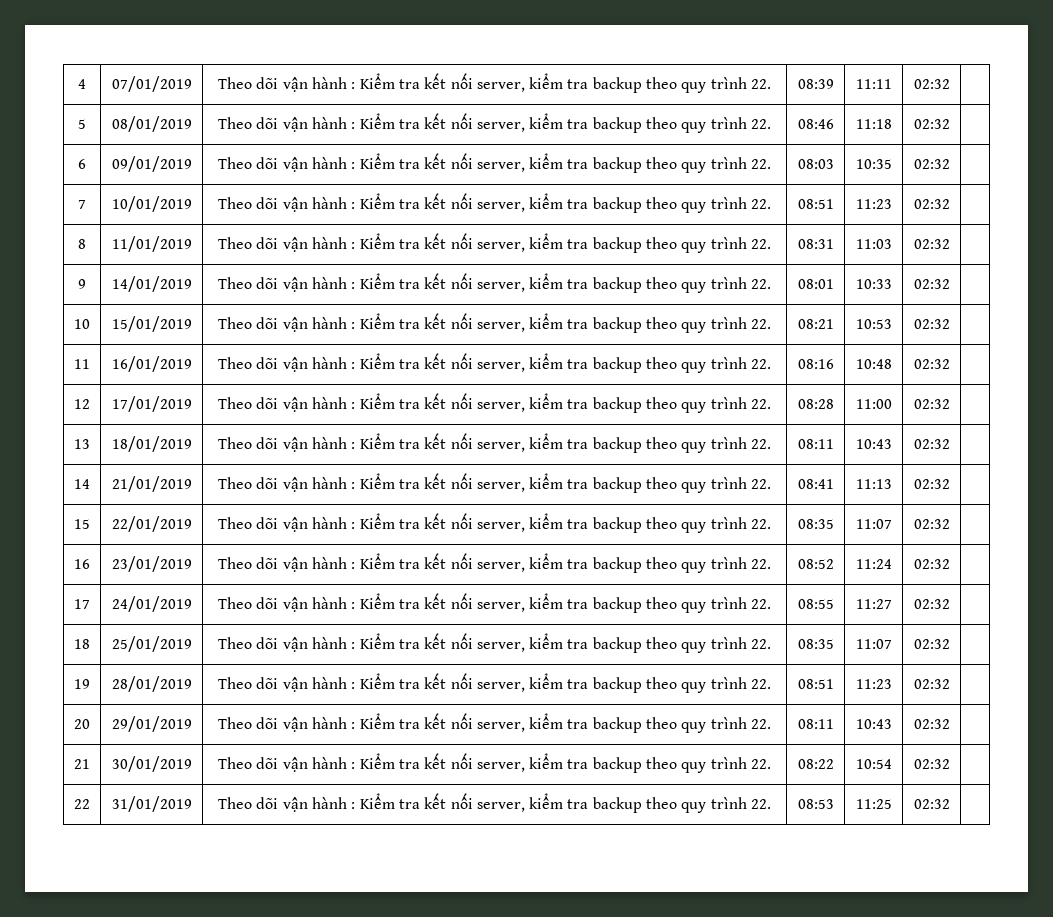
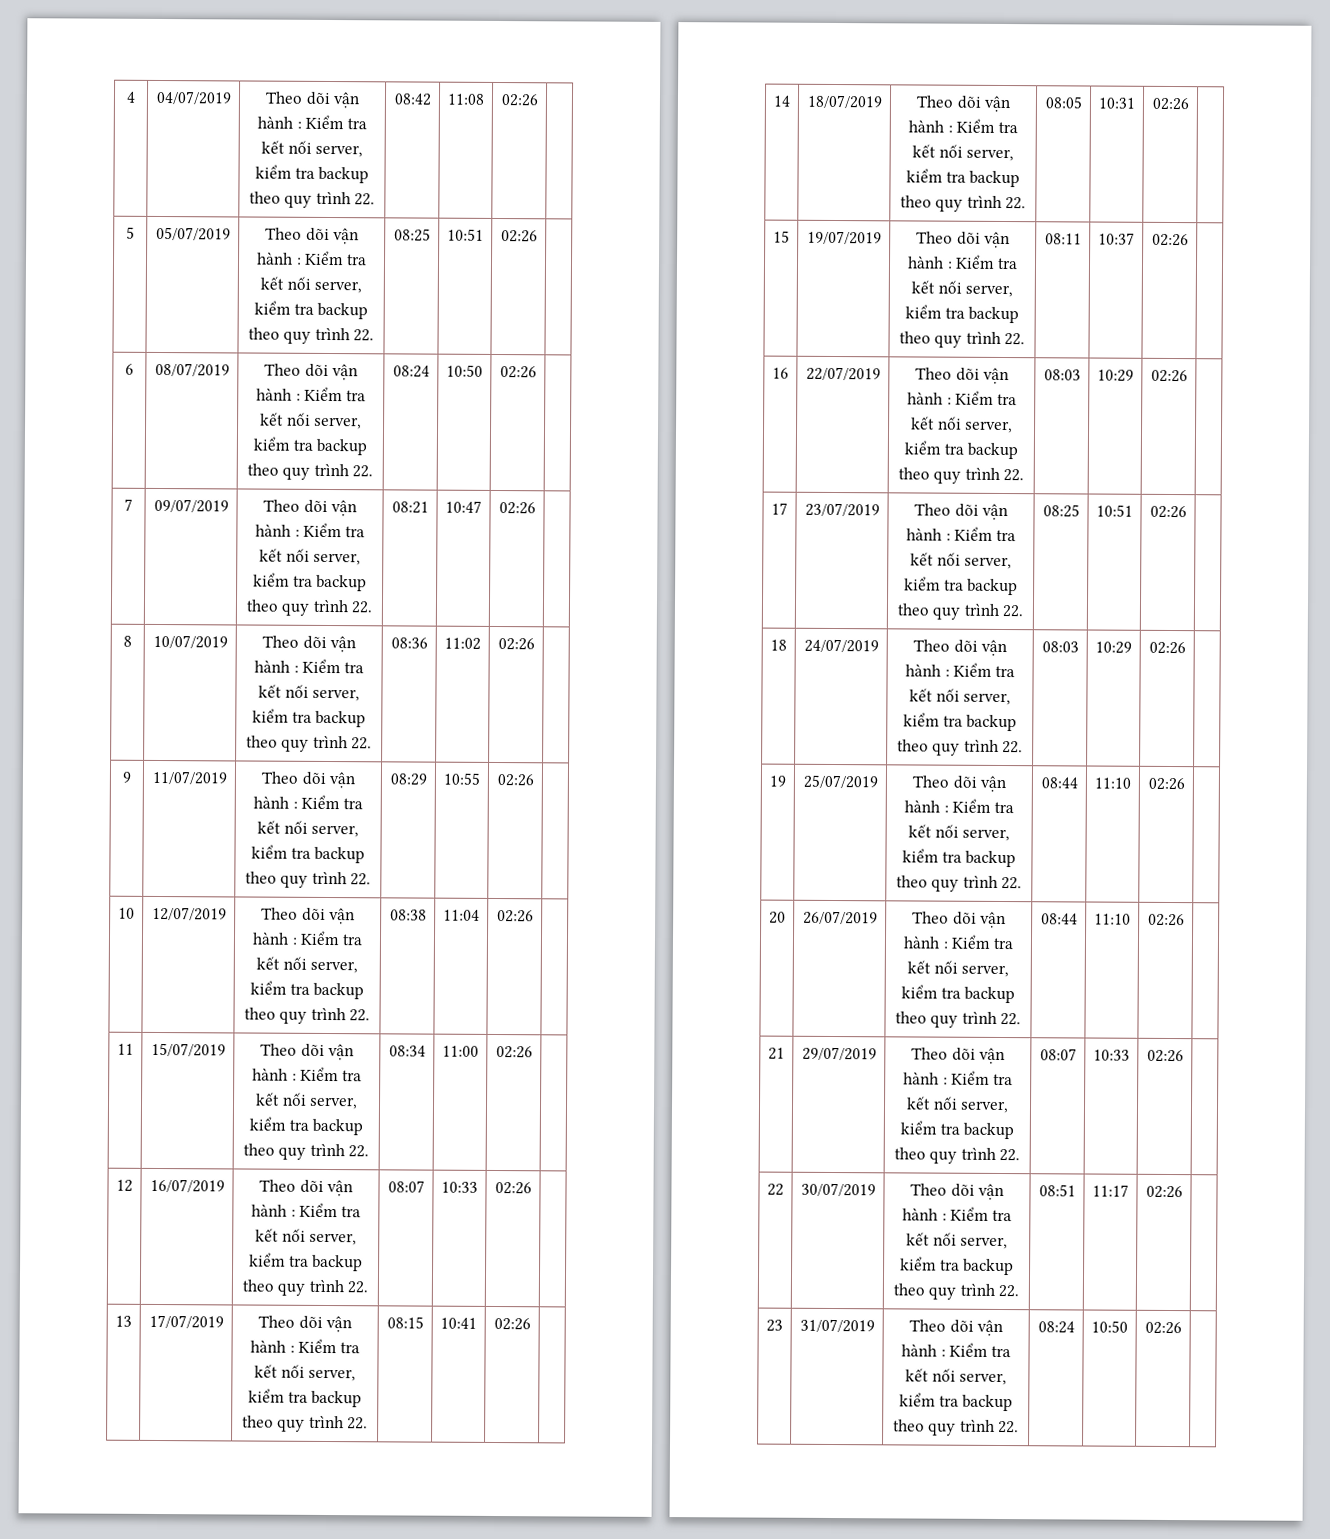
[111,76,192,92] 07/01/2019 -> [155,90,232,105] 04/07/2019
[797,79,834,89] [855,79,892,89] [913,79,950,89] 08:39 | 11:11 | 02:32 -> [393,93,432,106] [447,93,485,105] [500,94,539,107] 08:42 | 11:08 | 02:26
[111,116,192,132] 08/01/2019 -> [155,226,231,241] 05/07/2019
[797,119,834,129] [855,119,892,129] [913,119,950,129] [78,159,86,169] [111,156,192,172] 08:46 | 11:18 | 02:32 | // 6 | 09/01/2019 -> [393,228,431,242] [447,228,484,241] [500,230,538,243] [125,363,134,375] [154,362,230,377] [263,363,359,381] [256,386,366,402] [259,412,363,430] [252,436,368,456] [246,463,374,480] [392,365,430,378] [446,364,483,377] [499,366,537,379] [124,498,133,511] [153,498,229,513] [262,499,358,517] [255,522,365,538] [258,548,362,566] [252,572,368,592] [245,599,373,616] [391,501,429,514] [445,500,482,513] [498,502,536,515] [123,635,132,647] [152,634,228,649] [261,635,357,653] [254,658,364,674] [257,684,361,702] [251,708,367,728] [245,735,373,752] [390,637,428,649] [444,637,481,650] [497,638,535,651] [122,771,131,783] [151,770,227,785] [260,771,356,789] [253,794,363,810] [256,820,360,838] [250,844,366,864] [244,871,372,888] [389,773,427,786] [443,772,480,785] [496,774,534,787] [118,907,135,919] [151,906,227,921] [260,907,356,925] [252,930,363,946] [255,956,359,974] [249,980,365,1000] [243,1007,371,1024] [389,909,427,921] [443,909,480,921] [496,910,534,923] [117,1043,134,1055] [150,1042,226,1057] [259,1043,355,1061] [252,1066,362,1082] [254,1092,359,1110] [248,1116,364,1136] [242,1143,370,1160] [388,1045,426,1057] [442,1045,479,1057] [495,1045,533,1059] [116,1179,133,1192] [149,1178,225,1193] [258,1179,354,1197] [251,1202,361,1218] [254,1228,358,1246] [248,1252,364,1272] [241,1279,369,1296] [387,1180,425,1193] [441,1181,478,1193] [494,1181,532,1195] [115,1315,132,1327] [148,1314,224,1329] [257,1315,353,1333] [250,1338,360,1354] [253,1364,357,1382] [247,1388,363,1408] [241,1415,369,1432] [386,1316,424,1329] [440,1317,477,1329] [493,1317,531,1331] [773,95,791,107] [806,94,883,109] [915,95,1012,113] [908,118,1018,134] [911,144,1015,162] [905,168,1021,188] [899,195,1027,212] [1044,96,1083,109] [1098,97,1135,109] [1151,97,1189,111] [773,230,790,243] [806,230,882,245] [915,231,1011,249] [907,254,1018,270] [910,280,1014,298] [904,304,1020,324] [898,331,1026,348] [1044,233,1082,245] [1098,232,1135,245] [1151,233,1189,247] [772,367,789,379] [805,366,881,381] 08:25 | 10:51 | 02:26 | // 6 | 08/07/2019 | Theo dõi vận hành : Kiểm tra kết nối server, kiểm tra backup theo quy trình 22. | 08:24 | 10:50 | 02:26 | // 7 | 09/07/2019 | Theo dõi vận hành : Kiểm tra kết nối server, kiểm tra backup theo quy trình 22. | 08:21 | 10:47 | 02:26 | // 8 | 10/07/2019 | Theo dõi vận hành : Kiểm tra kết nối server, kiểm tra backup theo quy trình 22. | 08:36 | 11:02 | 02:26 | // 9 | 11/07/2019 | Theo dõi vận hành : Kiểm tra kết nối server, kiểm tra backup theo quy trình 22. | 08:29 | 10:55 | 02:26 | // 10 | 12/07/2019 | Theo dõi vận hành : Kiểm tra kết nối server, kiểm tra backup theo quy trình 22. | 08:38 | 11:04 | 02:26 | // 11 | 15/07/2019 | Theo dõi vận hành : Kiểm tra kết nối server, kiểm tra backup theo quy trình 22. | 08:34 | 11:00 | 02:26 | // 12 | 16/07/2019 | Theo dõi vận hành : Kiểm tra kết nối server, kiểm tra backup theo quy trình 22. | 08:07 | 10:33 | 02:26 | // 13 | 17/07/2019 | Theo dõi vận hành : Kiểm tra kết nối server, kiểm tra backup theo quy trình 22. | 08:15 | 10:41 | 02:26 | // 14 | 18/07/2019 | Theo dõi vận hành : Kiểm tra kết nối server, kiểm tra backup theo quy trình 22. | 08:05 | 10:31 | 02:26 | // 15 | 19/07/2019 | Theo dõi vận hành : Kiểm tra kết nối server, kiểm tra backup theo quy trình 22. | 08:11 | 10:37 | 02:26 | // 16 | 22/07/2019
[855,159,892,169] [913,159,950,169] [78,200,86,209] [111,196,192,212] 10:35 | 02:32 | // 7 | 10/01/2019 -> [1097,369,1134,382] [1150,369,1188,383] [771,502,788,515] [804,502,880,517] [913,503,1009,521] [906,526,1016,542] [909,552,1013,570] [903,576,1019,596] [896,603,1024,620] [1042,504,1080,518] [1096,504,1133,517] [1149,505,1187,519] [770,639,787,651] [803,638,879,653] [912,639,1008,657] [905,662,1015,678] [908,688,1012,706] [902,712,1018,732] [896,739,1024,756] [1041,641,1079,653] [1095,641,1132,654] [1148,641,1186,655] [769,775,786,787] [802,774,878,789] [911,775,1007,793] [904,798,1014,814] [907,824,1011,842] [901,848,1017,868] [895,875,1023,892] [1040,777,1078,789] [1094,777,1131,789] [1147,777,1185,791] [769,911,786,924] [802,910,878,925] [911,911,1007,929] [903,934,1014,950] [906,960,1010,978] [900,984,1016,1004] [894,1011,1022,1028] [1040,913,1078,925] [1094,913,1131,925] [1147,913,1185,927] [768,1047,785,1060] [801,1046,877,1061] [910,1047,1006,1065] [903,1070,1013,1086] [905,1096,1010,1114] [899,1120,1015,1140] [893,1147,1021,1164] [1039,1048,1077,1061] [1093,1049,1130,1061] [1146,1049,1184,1063] [767,1183,784,1196] [800,1182,876,1197] 10:29 | 02:26 | // 17 | 23/07/2019 | Theo dõi vận hành : Kiểm tra kết nối server, kiểm tra backup theo quy trình 22. | 08:25 | 10:51 | 02:26 | // 18 | 24/07/2019 | Theo dõi vận hành : Kiểm tra kết nối server, kiểm tra backup theo quy trình 22. | 08:03 | 10:29 | 02:26 | // 19 | 25/07/2019 | Theo dõi vận hành : Kiểm tra kết nối server, kiểm tra backup theo quy trình 22. | 08:44 | 11:10 | 02:26 | // 20 | 26/07/2019 | Theo dõi vận hành : Kiểm tra kết nối server, kiểm tra backup theo quy trình 22. | 08:44 | 11:10 | 02:26 | // 21 | 29/07/2019 | Theo dõi vận hành : Kiểm tra kết nối server, kiểm tra backup theo quy trình 22. | 08:07 | 10:33 | 02:26 | // 22 | 30/07/2019
[855,199,892,209] [913,199,950,209] [78,239,86,249] [111,236,192,252] 11:23 | 02:32 | // 8 | 11/01/2019 -> [1092,1184,1129,1197] [1145,1185,1183,1199] [766,1319,783,1332] [799,1318,875,1333] 11:17 | 02:26 | // 23 | 31/07/2019
[797,239,834,249] [855,239,892,249] [913,239,950,249] [78,279,86,289] [111,276,192,292] [217,273,772,293] [797,279,834,289] [855,279,892,289] [913,279,950,289] [74,319,90,329] [111,316,192,332] [217,313,772,333] [797,319,834,329] [855,319,892,329] [913,319,950,329] [74,359,90,369] [111,356,192,372] [217,353,772,373] [797,359,834,369] [855,359,892,369] [913,359,950,369] [74,399,90,409] [111,396,192,412] [217,393,772,413] [797,399,834,409] [855,399,892,409] [913,399,950,409] [74,439,90,449] [111,436,192,452] [217,433,772,453] [797,439,834,449] [855,439,892,449] [913,439,950,449] [74,479,90,489] [111,476,192,492] [217,473,772,493] [797,479,834,489] [855,479,892,489] [913,479,950,489] [74,519,90,529] [111,516,192,532] [217,513,772,533] [797,519,834,529] [855,519,892,529] [913,519,950,529] [74,559,90,569] [111,556,192,572] [217,553,772,573] [797,559,834,569] [855,559,892,569] [913,559,950,569] [74,599,90,609] [111,596,192,612] [217,593,772,613] [797,599,834,609] [855,599,892,609] [913,599,950,609] [74,639,90,649] [111,636,192,652] [217,633,772,653] [797,639,834,649] [855,639,892,649] [913,639,950,649] [74,679,90,689] [111,676,192,692] [217,673,772,693] [797,679,834,689] [855,679,892,689] [913,679,950,689] [74,719,90,729] [111,716,192,732] [217,713,772,733] [797,719,834,729] [855,719,892,729] [913,719,950,729] [74,759,90,769] [111,756,192,772] [217,753,772,773] [797,759,834,769] [855,759,892,769] [913,759,950,769] [74,799,90,809] [111,796,192,812] [217,793,772,813] [797,799,834,809] [855,799,892,809] [913,799,950,809] 08:31 | 11:03 | 02:32 | // 9 | 14/01/2019 | Theo dõi vận hành : Kiểm tra kết nối server, kiểm tra backup theo quy trình 22. | 08:01 | 10:33 | 02:32 | // 10 | 15/01/2019 | Theo dõi vận hành : Kiểm tra kết nối server, kiểm tra backup theo quy trình 22. | 08:21 | 10:53 | 02:32 | // 11 | 16/01/2019 | Theo dõi vận hành : Kiểm tra kết nối server, kiểm tra backup theo quy trình 22. | 08:16 | 10:48 | 02:32 | // 12 | 17/01/2019 | Theo dõi vận hành : Kiểm tra kết nối server, kiểm tra backup theo quy trình 22. | 08:28 | 11:00 | 02:32 | // 13 | 18/01/2019 | Theo dõi vận hành : Kiểm tra kết nối server, kiểm tra backup theo quy trình 22. | 08:11 | 10:43 | 02:32 | // 14 | 21/01/2019 | Theo dõi vận hành : Kiểm tra kết nối server, kiểm tra backup theo quy trình 22. | 08:41 | 11:13 | 02:32 | // 15 | 22/01/2019 | Theo dõi vận hành : Kiểm tra kết nối server, kiểm tra backup theo quy trình 22. | 08:35 | 11:07 | 02:32 | // 16 | 23/01/2019 | Theo dõi vận hành : Kiểm tra kết nối server, kiểm tra backup theo quy trình 22. | 08:52 | 11:24 | 02:32 | // 17 | 24/01/2019 | Theo dõi vận hành : Kiểm tra kết nối server, kiểm tra backup theo quy trình 22. | 08:55 | 11:27 | 02:32 | // 18 | 25/01/2019 | Theo dõi vận hành : Kiểm tra kết nối server, kiểm tra backup theo quy trình 22. | 08:35 | 11:07 | 02:32 | // 19 | 28/01/2019 | Theo dõi vận hành : Kiểm tra kết nối server, kiểm tra backup theo quy trình 22. | 08:51 | 11:23 | 02:32 | // 20 | 29/01/2019 | Theo dõi vận hành : Kiểm tra kết nối server, kiểm tra backup theo quy trình 22. | 08:11 | 10:43 | 02:32 | // 21 | 30/01/2019 | Theo dõi vận hành : Kiểm tra kết nối server, kiểm tra backup theo quy trình 22. | 08:22 | 10:54 | 02:32 | // 22 | 31/01/2019 | Theo dõi vận hành : Kiểm tra kết nối server, kiểm tra backup theo quy trình 22. | 08:53 | 11:25 | 02:32 -> [1037,1321,1075,1334] [1091,1320,1128,1333] [1144,1321,1182,1335] 08:24 | 10:50 | 02:26

